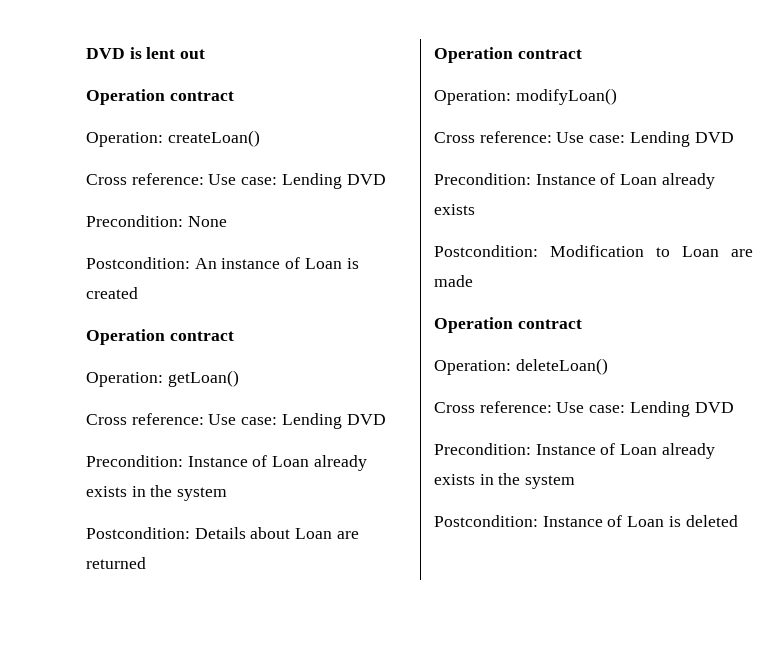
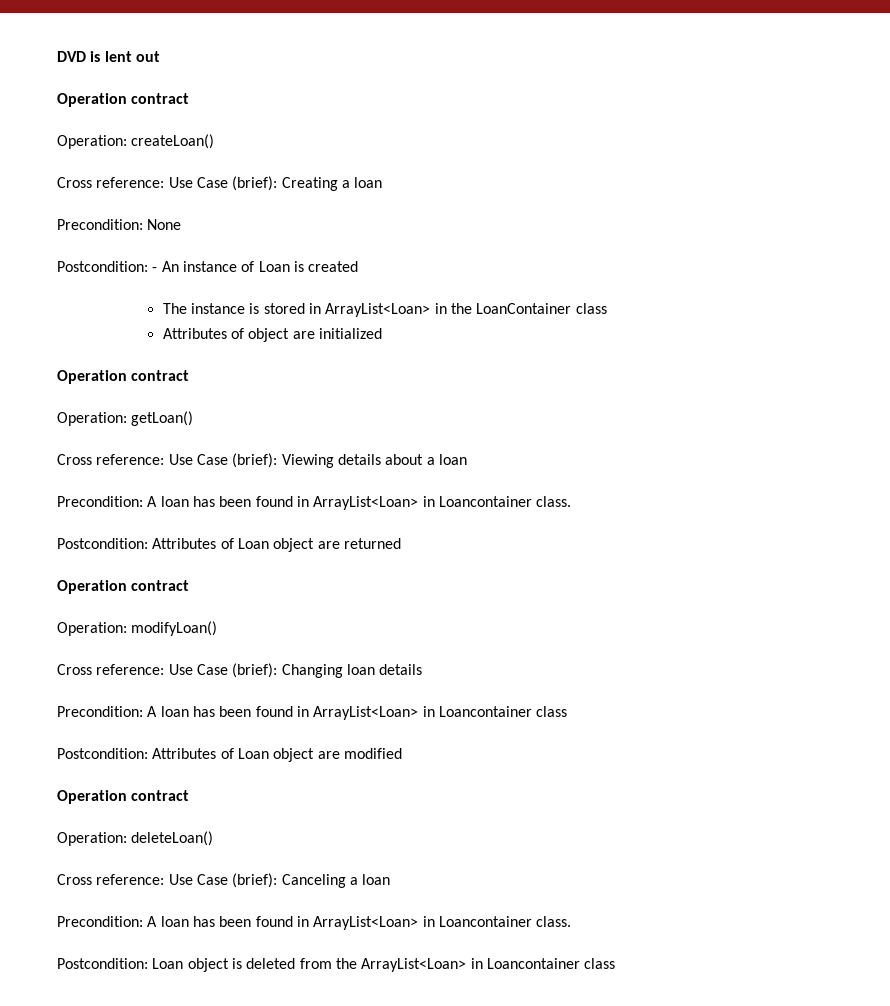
[241,173,386,189] case: Lending DVD -> [196,176,383,191] Case (brief): Creating a loan
(190, 263) none -> [152,267,158,272] -
(138, 293) none -> [162,303,607,317] [162,328,383,342] // The instance is stored in ArrayList<Loan> in the LoanContainer class // Attributes of object are initialized
[241,413,386,429] [86,455,367,471] [86,485,228,501] [86,527,333,539] case: Lending DVD // Precondition: Instance of Loan already exists in the system // Postcondition: Details about Loan -> [196,453,467,468] [57,496,572,510] [57,538,315,552] Case (brief): Viewing details about a loan // Precondition: A loan has been found in ArrayList<Loan> in Loancontainer class. // Postcondition: Attributes of Loan object
[589,131,734,147] [434,173,715,189] [434,204,475,215] [434,245,753,257] [434,275,473,287] case: Lending DVD // Precondition: Instance of Loan already exists // Postcondition: Modification to Loan are made -> [196,663,423,678] [57,706,568,720] [57,748,402,762] Case (brief): Changing loan details // Precondition: A loan has been found in ArrayList<Loan> in Loancontainer class // Postcondition: Attributes of Loan object are modified
[589,401,734,417] [434,443,715,459] [434,473,576,489] [434,515,738,527] case: Lending DVD // Precondition: Instance of Loan already exists in the system // Postcondition: Instance of Loan is deleted -> [196,873,391,888] [57,916,572,930] [57,958,616,972] Case (brief): Canceling a loan // Precondition: A loan has been found in ArrayList<Loan> in Loancontainer class. // Postcondition: Loan object is deleted from the ArrayList<Loan> in Loancontainer class

